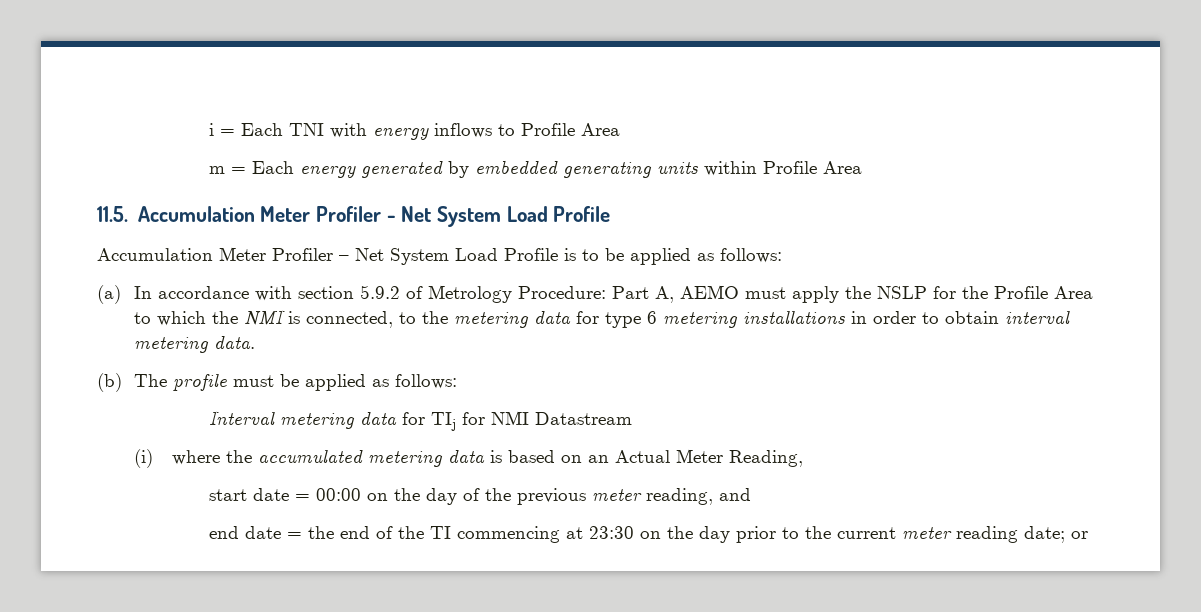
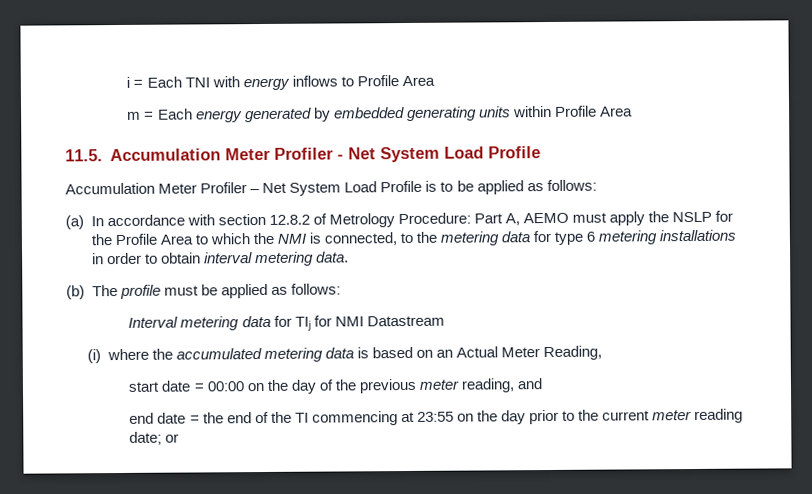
[360,285,401,299] 5.9.2 -> [268,214,310,225] 12.8.2
[588,526,634,539] 23:30 -> [416,411,454,422] 23:55

